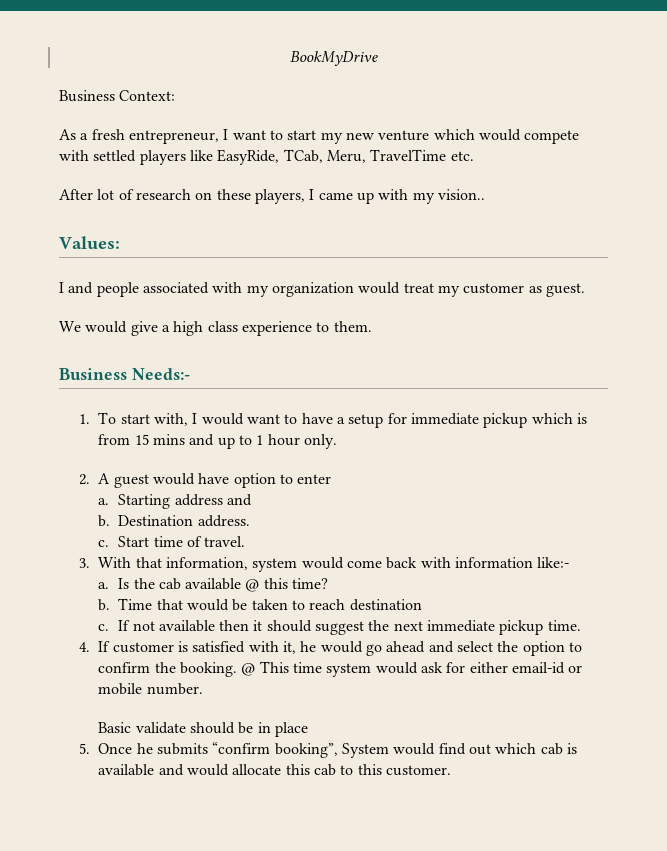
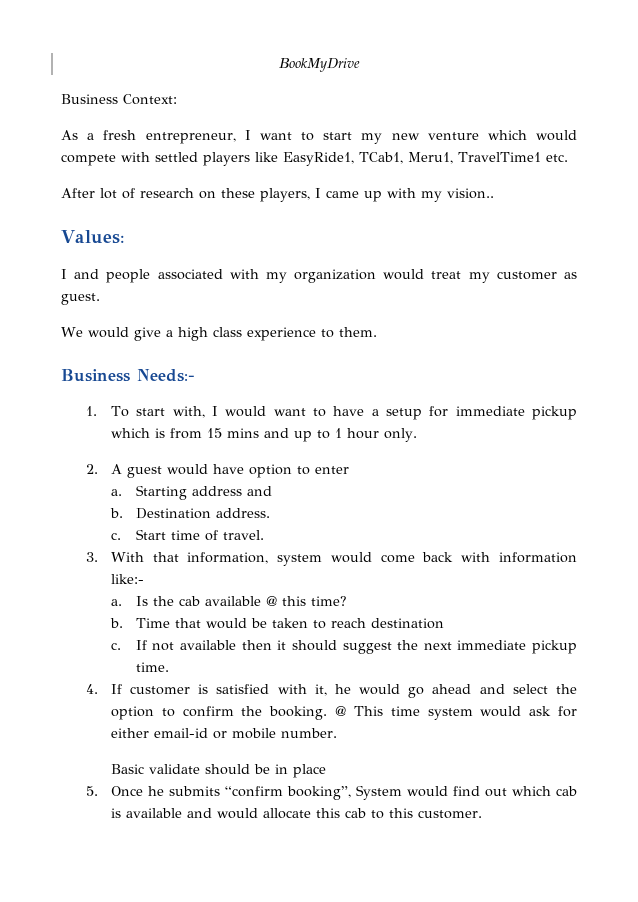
[217,149,447,165] EasyRide, TCab, Meru, TravelTime -> [283,152,541,166] EasyRide1, TCab1, Meru1, TravelTime1

